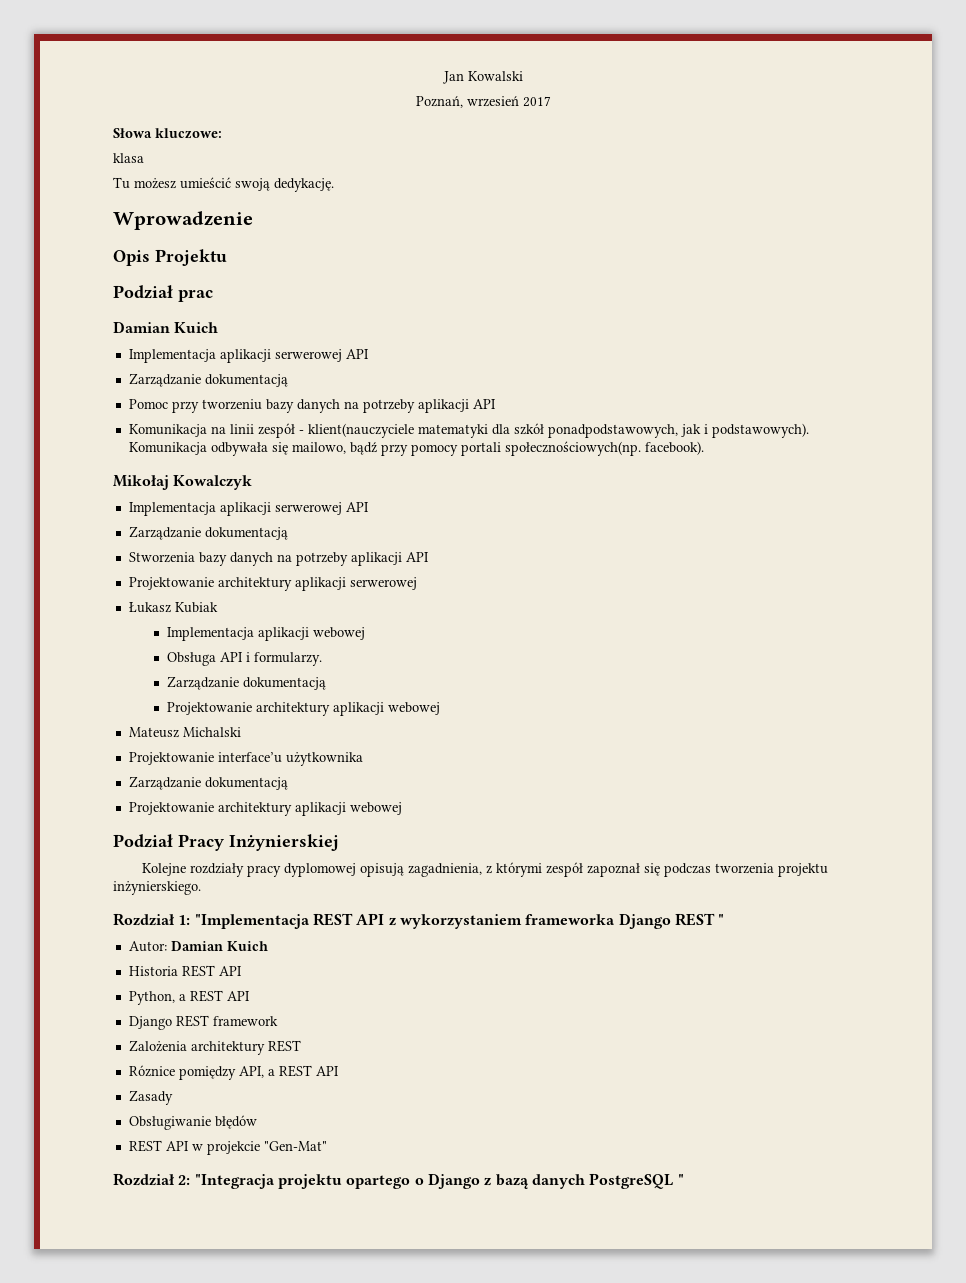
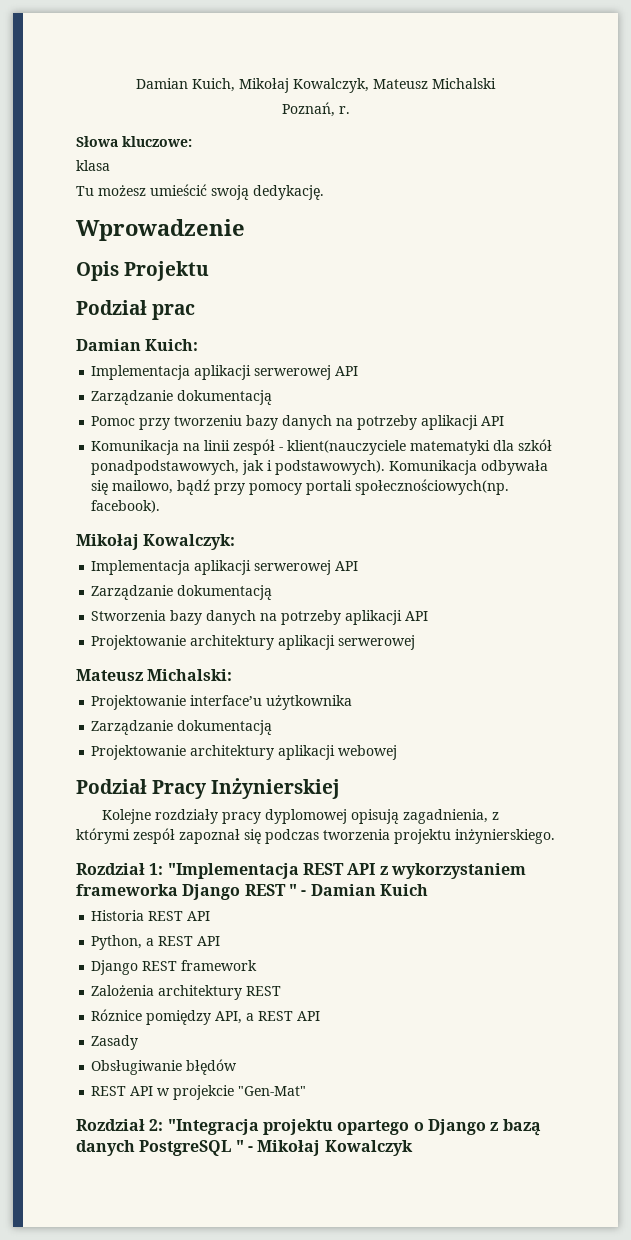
[442,71,523,84] Jan Kowalski -> [136,78,496,93] Damian Kuich, Mikołaj Kowalczyk, Mateusz Michalski
[466,96,551,107] wrzesień 2017 -> [338,106,350,114] r.
[174,322,219,333] Kuich -> [145,339,199,351] Kuich:
[173,475,253,490] Kowalczyk -> [143,534,236,550] Kowalczyk:
[128,602,218,613] [166,627,365,641] [166,652,322,666] [166,676,326,690] [166,702,440,716] [128,727,241,738] // Łukasz Kubiak // Implementacja aplikacji webowej // Obsługa API i formularzy. // Zarządzanie dokumentacją // Projektowanie architektury aplikacji webowej // Mateusz Michalski -> [76,669,233,681] // Mateusz Michalski:
[128,941,167,952] // Autor: -> [301,890,307,896] -
(684, 1179) none -> [247,1140,413,1156] - Mikołaj Kowalczyk

